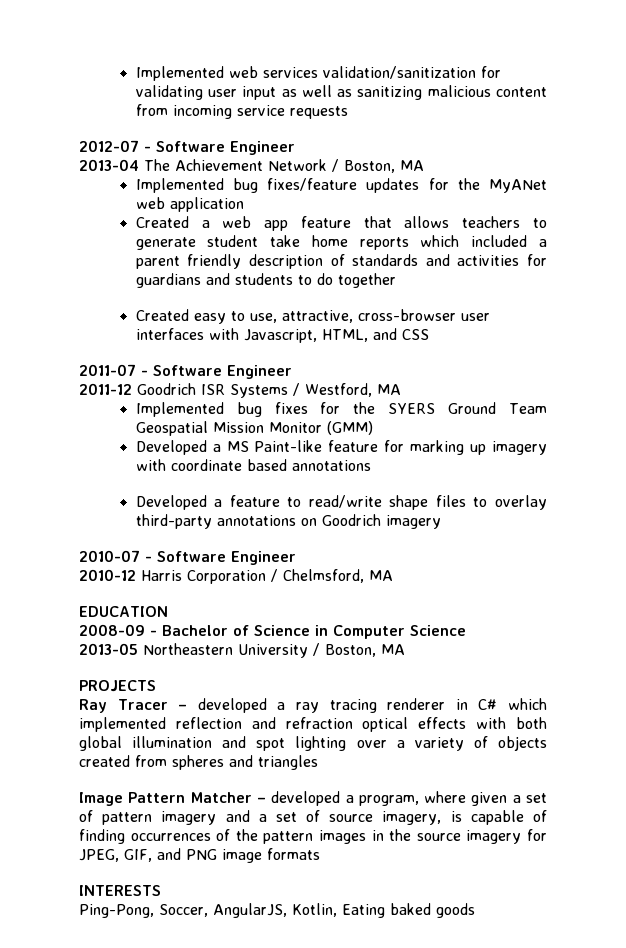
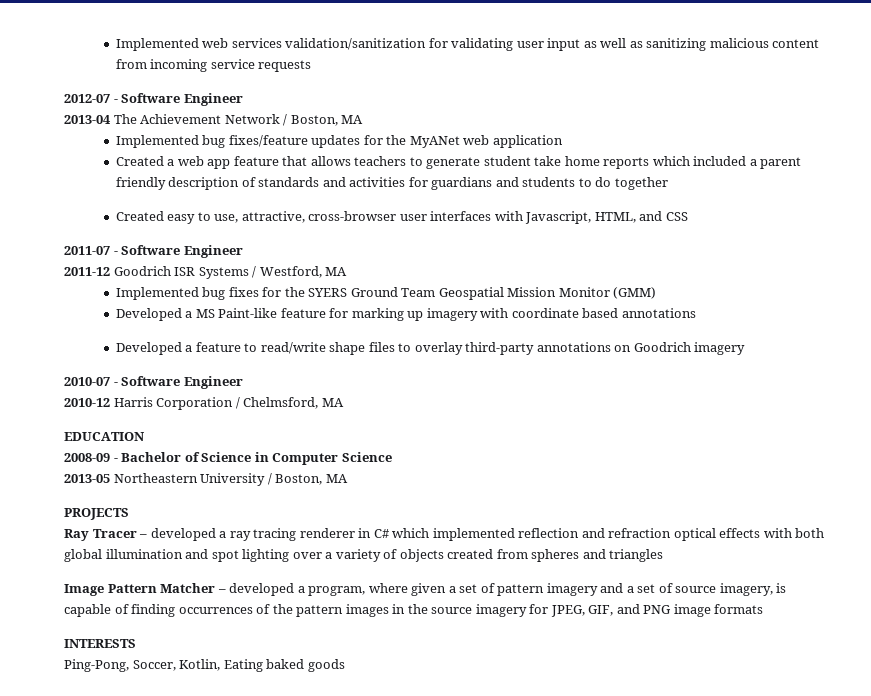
[213,903,287,918] AngularJS, -> (176, 665) none

